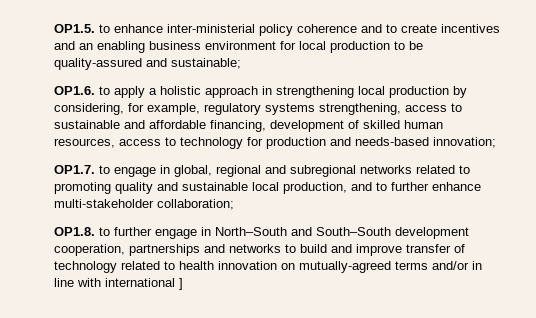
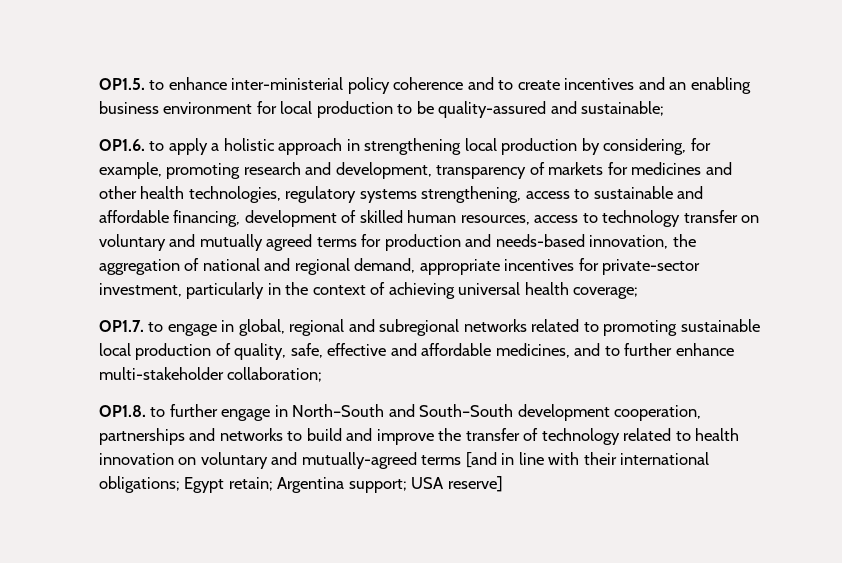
(201, 109) none -> [166,162,732,179] [99,186,281,203] promoting research and development, transparency of markets for medicines and other health technologies,
[247,137,497,149] for production and needs-based innovation; -> [683,210,760,223] [99,234,696,251] [99,258,701,275] [99,282,639,299] transfer on voluntary and mutually agreed terms for production and needs-based innovation, the aggregation of national and regional demand, appropriate incentives for private-sector investment, particularly in the context of achieving universal health coverage;
[115,182,348,194] quality and sustainable local production, -> [680,319,760,332] [99,343,570,360] sustainable local production of quality, safe, effective and affordable medicines,
(403, 250) none -> [438,428,462,441] the
(296, 266) none -> [200,452,298,469] voluntary and
[432,261,470,270] and/or -> [465,452,497,468] [and
[105,278,184,290] international ] -> [583,452,710,465] [99,476,503,493] their international obligations; Egypt retain; Argentina support; USA reserve]

